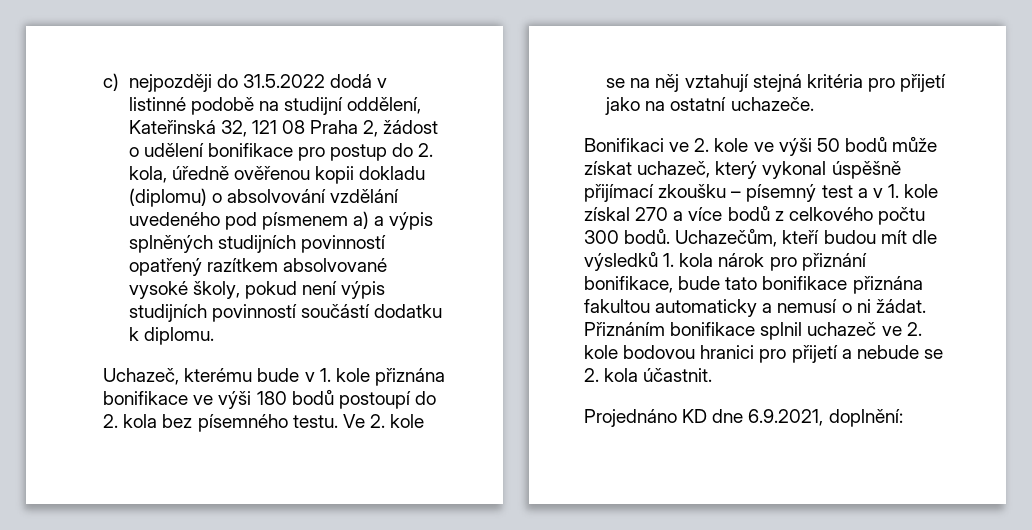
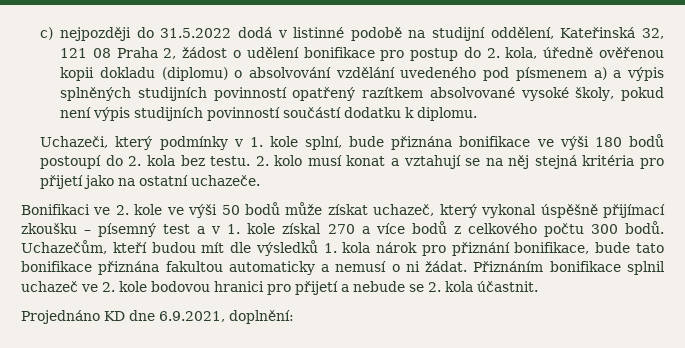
[103,368,370,385] Uchazeč, kterému bude v 1. kole -> [40,136,385,150] Uchazeči, který podmínky v 1. kole splní, bude
[197,414,425,432] písemného testu. Ve 2. kole -> [210,155,461,169] testu. 2. kolo musí konat a vztahují
[684,74,749,92] vztahují -> (530, 162) none

